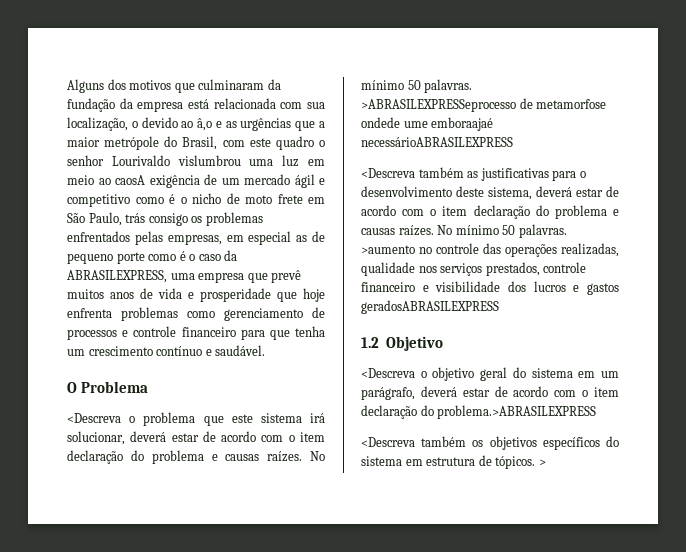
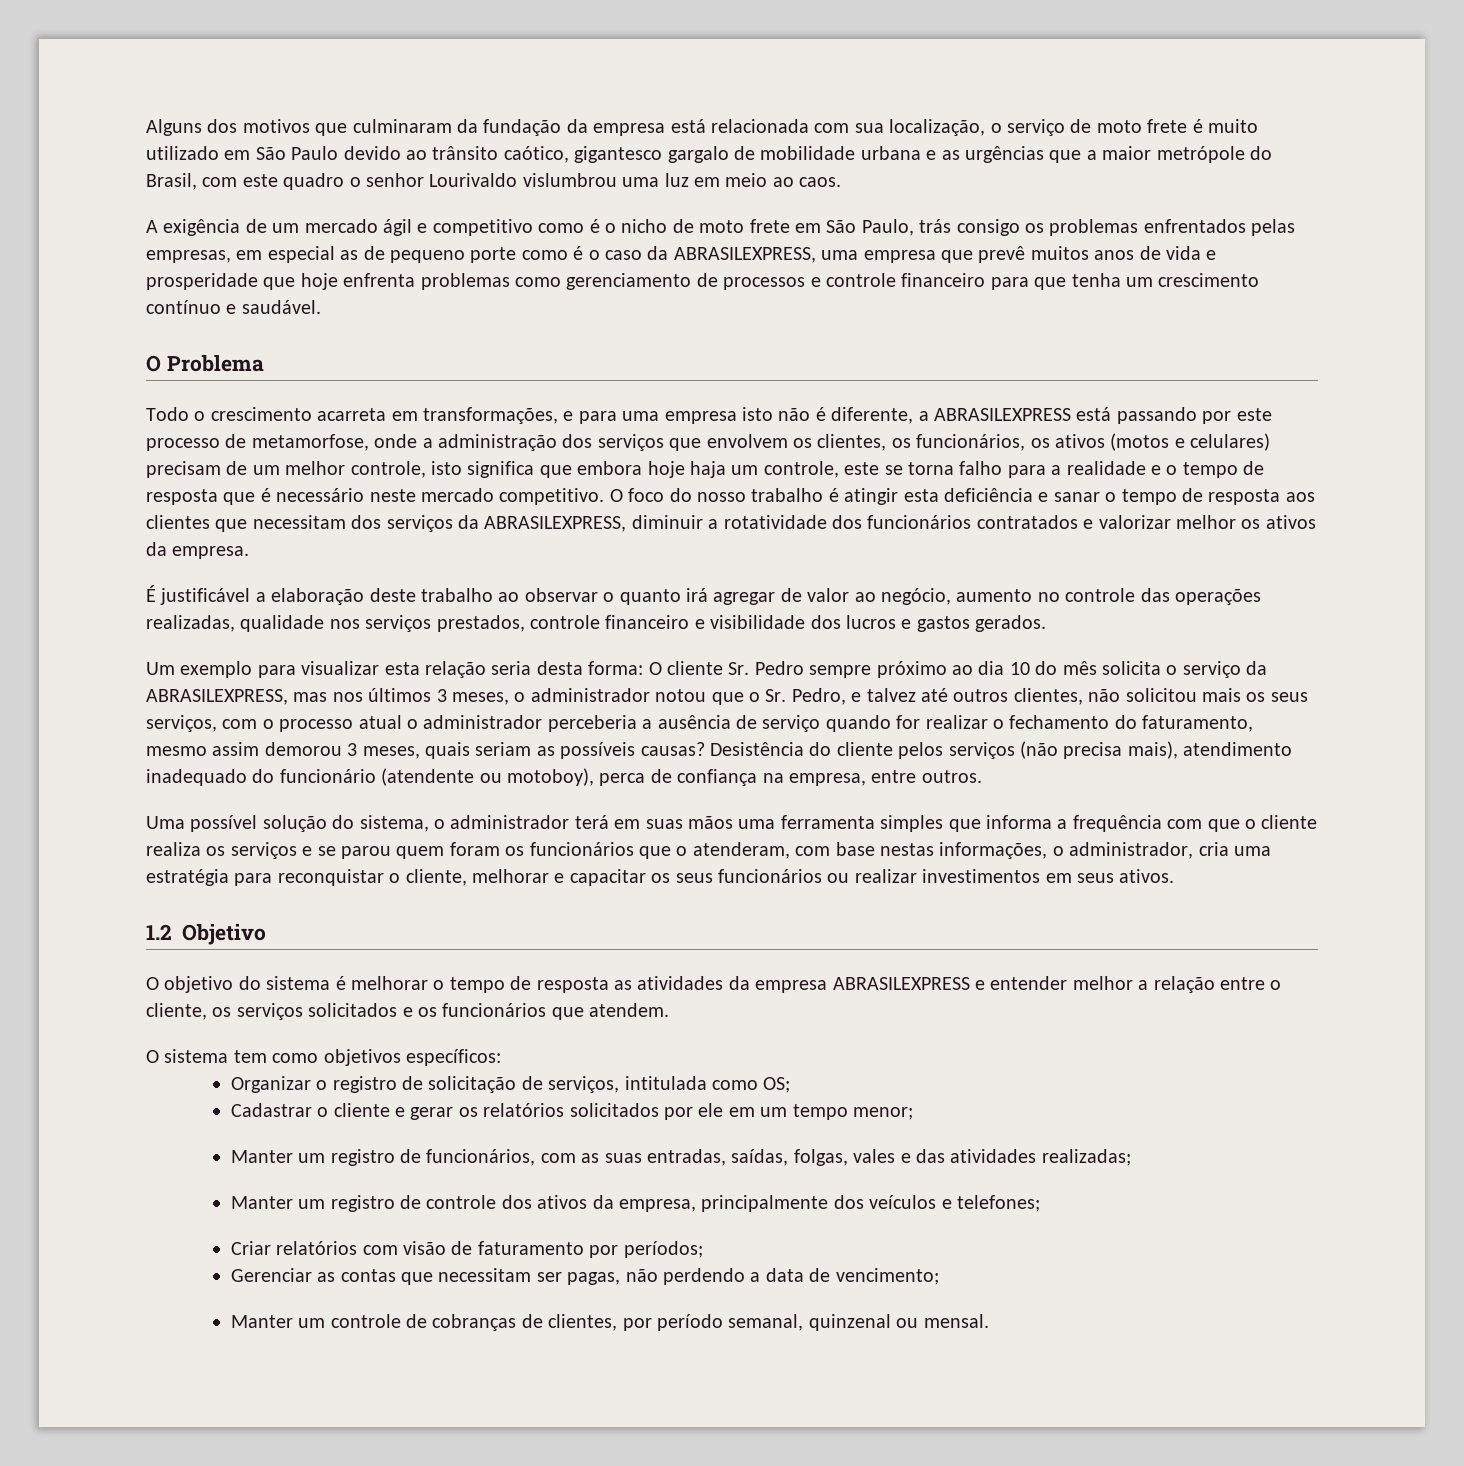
[141,117,213,131] devido ao â,o -> [1006,119,1258,136] [146,146,921,163] serviço de moto frete é muito utilizado em São Paulo devido ao trânsito caótico, gigantesco gargalo de mobilidade urbana
[115,175,145,185] caosA -> [799,177,842,187] [146,220,158,233] caos. // A
[67,412,325,426] [67,431,325,445] [67,450,326,464] [361,79,473,93] [361,98,607,112] [361,117,494,131] [361,137,513,147] [361,167,586,181] [361,186,619,200] [361,205,619,219] [361,224,567,238] [361,245,415,254] <Descreva o problema que este sistema irá solucionar, deverá estar de acordo com o item declaração do problema e causas raízes. No mínimo 50 palavras. >ABRASILEXPRESSeprocesso de metamorfose ondede ume emboraajaé necessárioABRASILEXPRESS // <Descreva também as justificativas para o desenvolvimento deste sistema, deverá estar de acordo com o item declaração do problema e causas raízes. No mínimo 50 palavras. >aumento -> [146,407,1272,424] [146,433,1271,451] [146,461,1265,478] [146,488,1315,505] [146,515,1316,532] [146,542,250,559] [146,585,1033,605] Todo o crescimento acarreta em transformações, e para uma empresa isto não é diferente, a ABRASILEXPRESS está passando por este processo de metamorfose, onde a administração dos serviços que envolvem os clientes, os funcionários, os ativos (motos e celulares) precisam de um melhor controle, isto significa que embora hoje haja um controle, este se torna falho para a realidade e o tempo de resposta que é necessário neste mercado competitivo. O foco do nosso trabalho é atingir esta deficiência e sanar o tempo de resposta aos clientes que necessitam dos serviços da ABRASILEXPRESS, diminuir a rotatividade dos funcionários contratados e valorizar melhor os ativos da empresa. // É justificável a elaboração deste trabalho ao observar o quanto irá agregar de valor ao negócio, aumento
[361,300,499,314] [361,336,444,351] [361,367,619,381] [361,386,619,400] [361,405,597,419] [361,436,619,450] [361,455,546,469] geradosABRASILEXPRESS // 1.2 Objetivo // <Descreva o objetivo geral do sistema em um parágrafo, deverá estar de acordo com o item declaração do problema.>ABRASILEXPRESS // <Descreva também os objetivos específicos do sistema em estrutura de tópicos. > -> [975,615,1047,632] [146,661,1268,678] [146,688,1308,705] [146,715,1254,732] [146,741,1293,759] [146,768,982,786] [146,815,1318,832] [146,842,1271,859] [146,869,1175,886] [146,924,266,945] [146,976,1282,993] [146,1003,670,1020] [146,1049,501,1066] [230,1076,791,1093] [230,1103,913,1120] [230,1149,1131,1166] [230,1195,1040,1212] [230,1241,703,1258] [230,1268,939,1285] [230,1314,989,1331] gerados. // Um exemplo para visualizar esta relação seria desta forma: O cliente Sr. Pedro sempre próximo ao dia 10 do mês solicita o serviço da ABRASILEXPRESS, mas nos últimos 3 meses, o administrador notou que o Sr. Pedro, e talvez até outros clientes, não solicitou mais os seus serviços, com o processo atual o administrador perceberia a ausência de serviço quando for realizar o fechamento do faturamento, mesmo assim demorou 3 meses, quais seriam as possíveis causas? Desistência do cliente pelos serviços (não precisa mais), atendimento inadequado do funcionário (atendente ou motoboy), perca de confiança na empresa, entre outros. // Uma possível solução do sistema, o administrador terá em suas mãos uma ferramenta simples que informa a frequência com que o cliente realiza os serviços e se parou quem foram os funcionários que o atenderam, com base nestas informações, o administrador, cria uma estratégia para reconquistar o cliente, melhorar e capacitar os seus funcionários ou realizar investimentos em seus ativos. // 1.2 Objetivo // O objetivo do sistema é melhorar o tempo de resposta as atividades da empresa ABRASILEXPRESS e entender melhor a relação entre o cliente, os serviços solicitados e os funcionários que atendem. // O sistema tem como objetivos específicos: // Organizar o registro de solicitação de serviços, intitulada como OS; // Cadastrar o cliente e gerar os relatórios solicitados por ele em um tempo menor; // Manter um registro de funcionários, com as suas entradas, saídas, folgas, vales e das atividades realizadas; // Manter um registro de controle dos ativos da empresa, principalmente dos veículos e telefones; // Criar relatórios com visão de faturamento por períodos; // Gerenciar as contas que necessitam ser pagas, não perdendo a data de vencimento; // Manter um controle de cobranças de clientes, por período semanal, quinzenal ou mensal.

